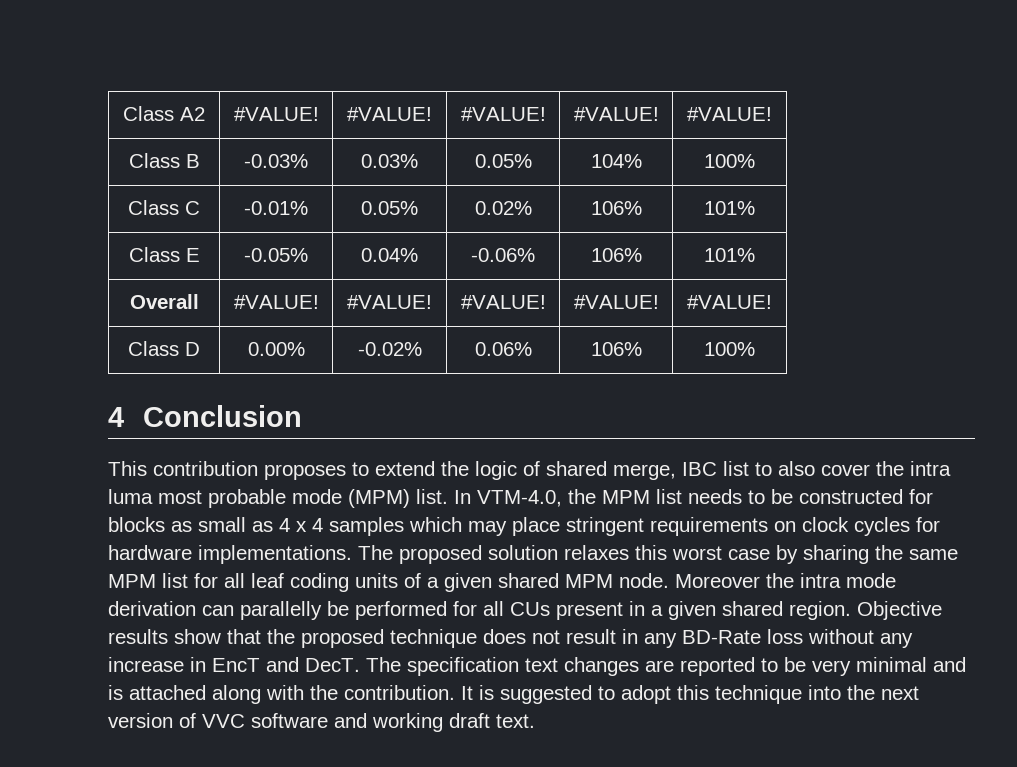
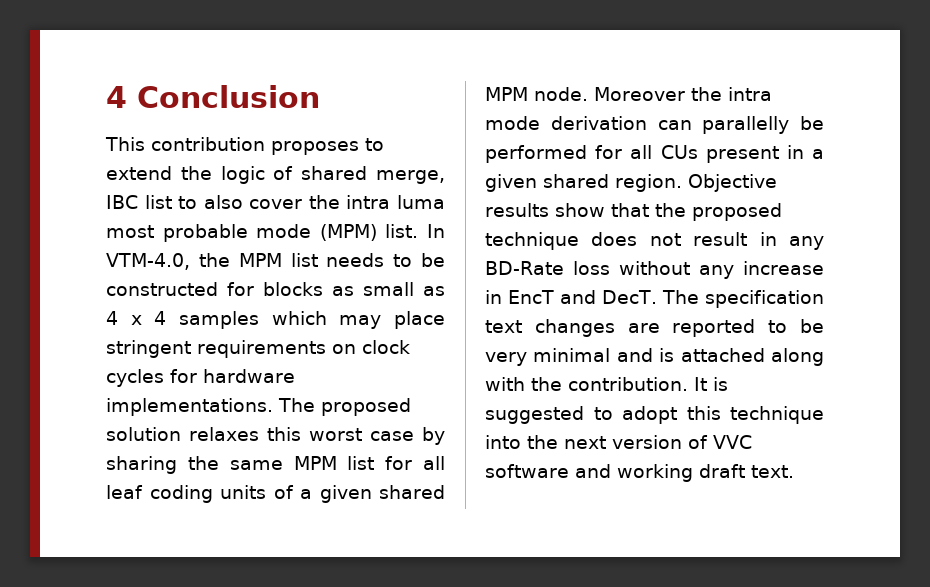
[123,106,205,121] [233,107,319,121] [347,107,432,121] [460,107,546,121] [573,107,659,121] [687,107,772,121] [128,153,200,168] [244,154,308,168] [361,154,418,168] [474,154,532,168] [590,154,642,168] [704,154,755,168] [128,200,200,215] [244,201,308,215] [361,201,418,215] [474,201,532,215] [590,201,642,215] [704,201,755,215] [128,247,200,262] [244,248,308,262] [361,248,418,262] [471,248,535,262] [590,248,642,262] [704,248,755,262] [129,294,199,309] [233,295,319,309] [347,295,432,309] [460,295,546,309] [573,295,659,309] [687,295,772,309] [128,341,200,356] [247,342,305,356] [357,342,422,356] [474,342,532,356] [590,342,642,356] [704,342,755,356] Class A2 | #VALUE! | #VALUE! | #VALUE! | #VALUE! | #VALUE! // Class B | -0.03% | 0.03% | 0.05% | 104% | 100% // Class C | -0.01% | 0.05% | 0.02% | 106% | 101% // Class E | -0.05% | 0.04% | -0.06% | 106% | 101% // Overall | #VALUE! | #VALUE! | #VALUE! | #VALUE! | #VALUE! // Class D | 0.00% | -0.02% | 0.06% | 106% | 100% // -> (106, 97) none

